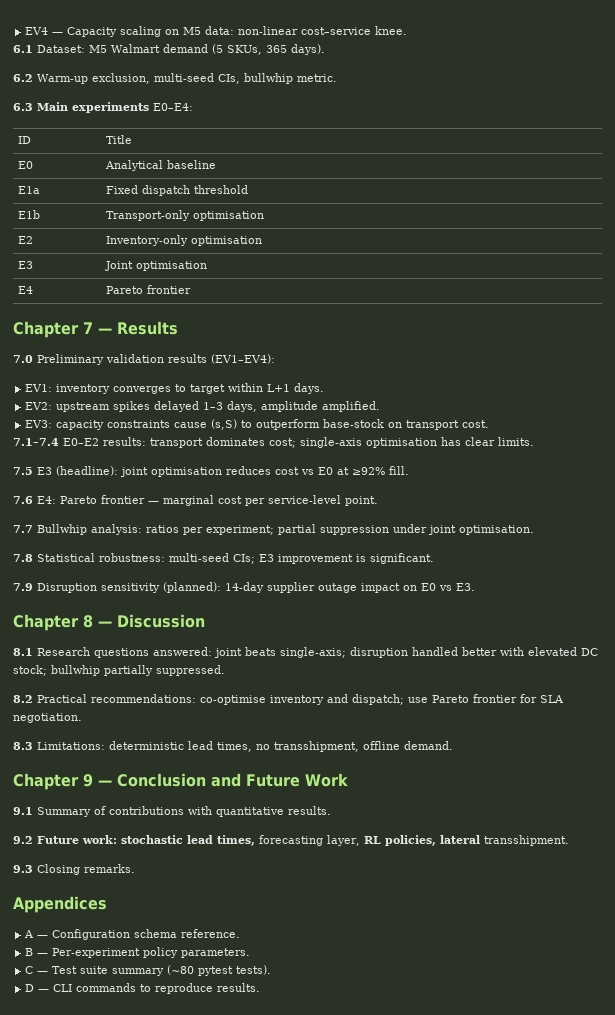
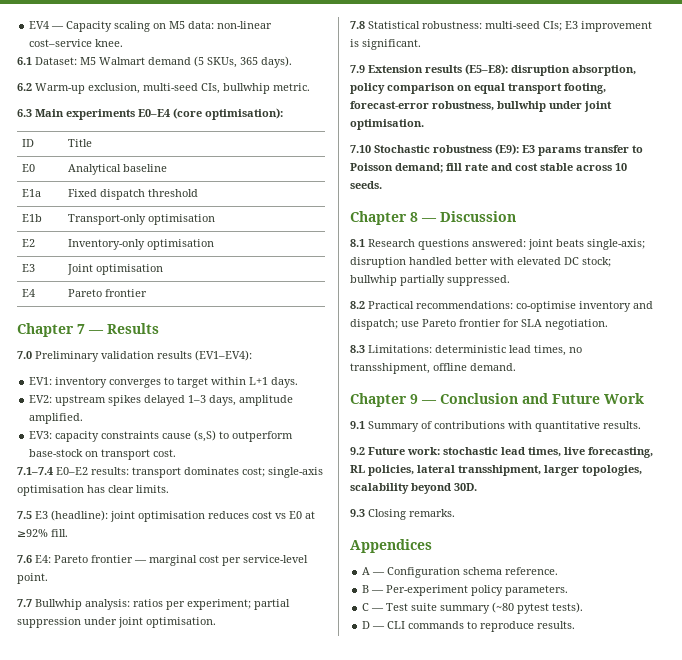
[153,103,193,111] E0–E4: -> [138,108,283,120] E0–E4 (core optimisation):
[37,582,475,593] Disruption sensitivity (planned): 14-day supplier outage impact on E0 vs E3. -> [368,64,636,76] [350,83,606,94] [350,101,612,112] [350,119,424,130] [350,144,643,156] [350,163,627,173] [350,181,382,189] Extension results (E5–E8): disruption absorption, policy comparison on equal transport footing, forecast-error robustness, bullwhip under joint optimisation. // 7.10 Stochastic robustness (E9): E3 params transfer to Poisson demand; fill rate and cost stable across 10 seeds.
[259,835,360,846] forecasting layer, -> [564,447,653,458] live forecasting,
[483,835,569,846] transshipment. -> [458,465,642,476] [350,483,477,494] transshipment, larger topologies, scalability beyond 30D.

